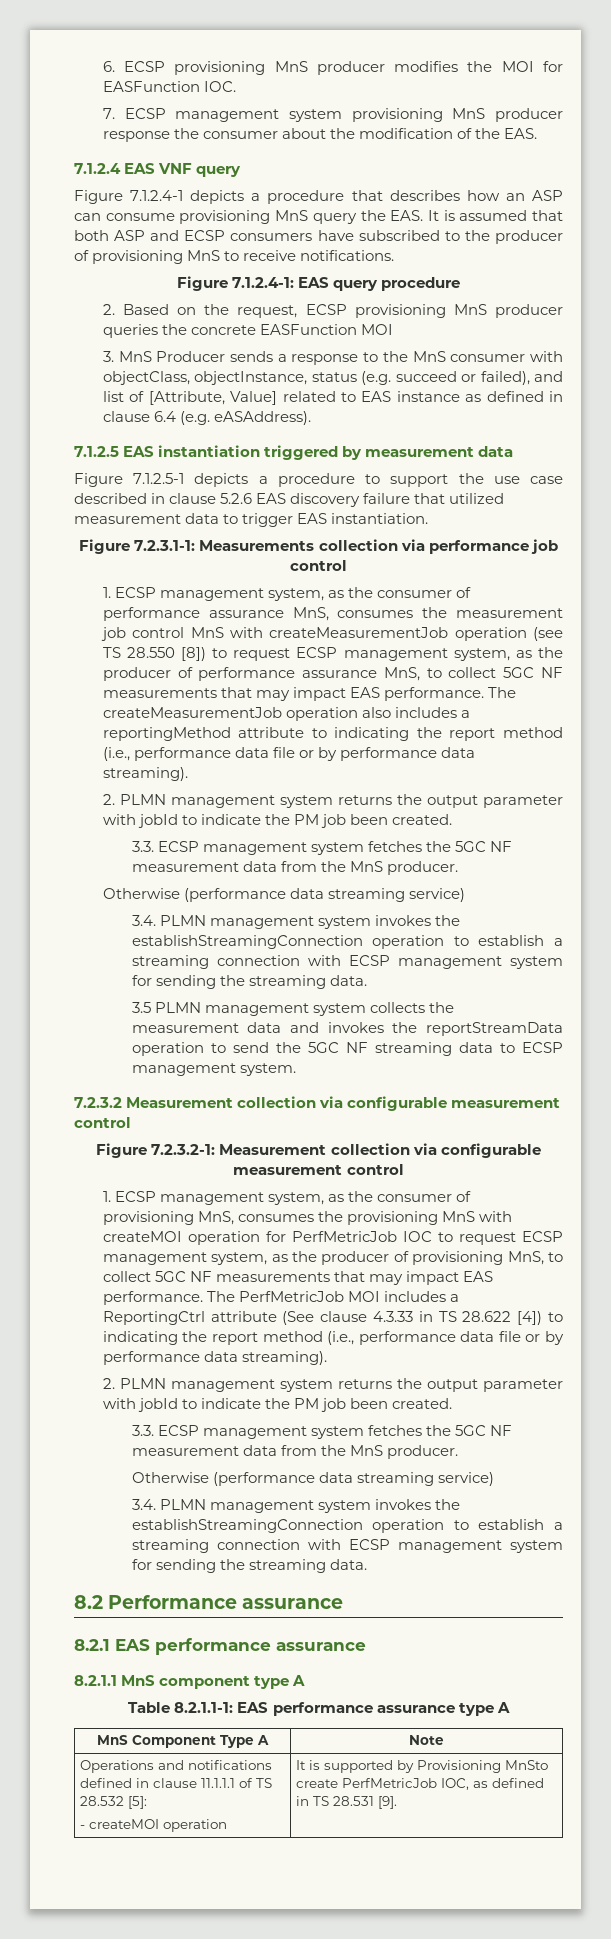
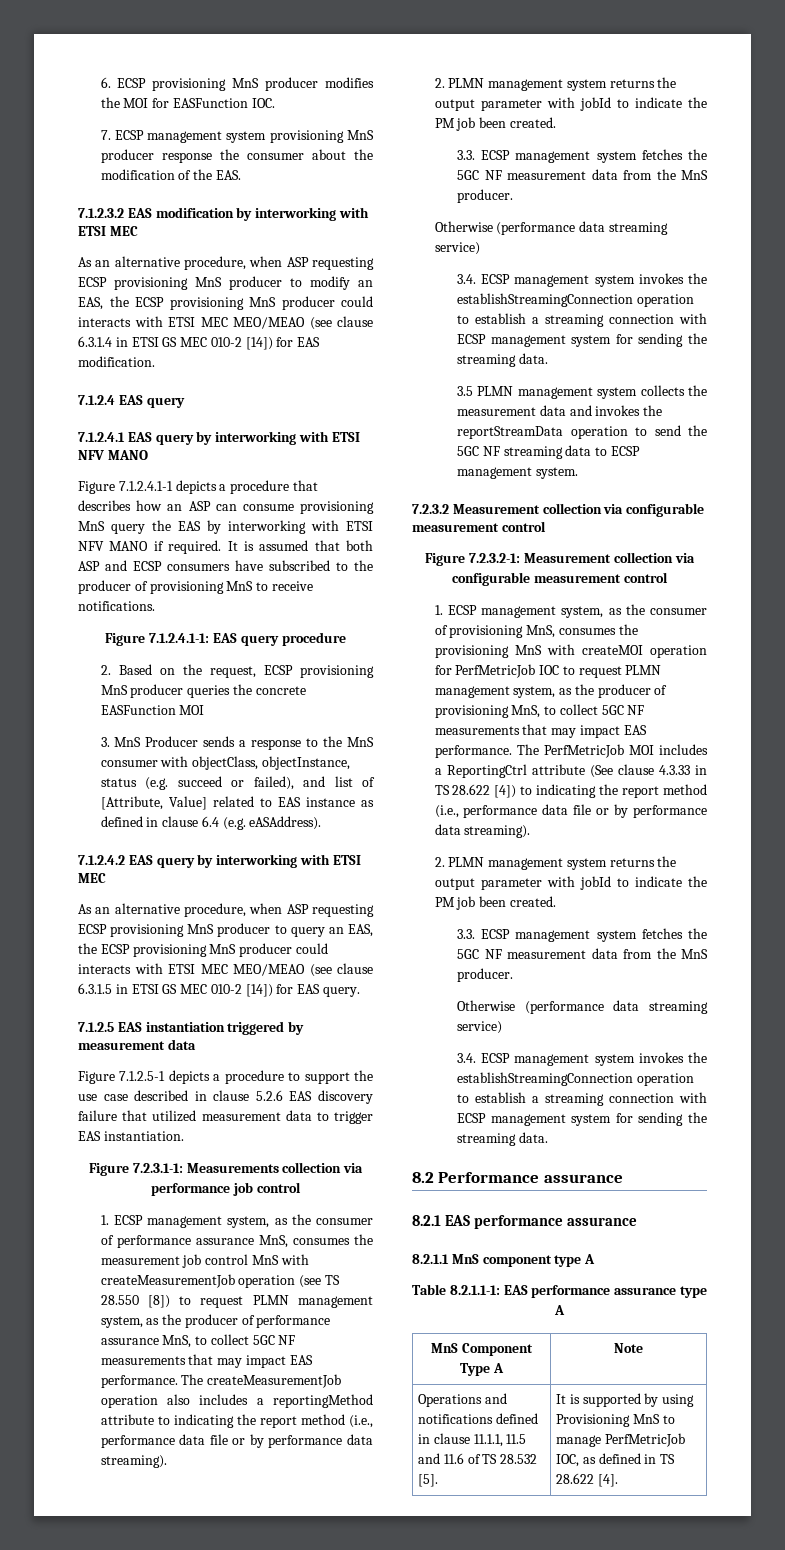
(538, 133) none -> [78,207,369,221] [78,226,138,236] [78,256,374,270] [78,276,373,290] [78,296,373,310] [78,316,373,330] [78,336,321,350] [78,356,155,367] // 7.1.2.3.2 EAS modification by interworking with ETSI MEC // As an alternative procedure, when ASP requesting ECSP provisioning MnS producer to modify an EAS, the ECSP provisioning MnS producer could interacts with ETSI MEC MEO/MEAO (see clause 6.3.1.4 in ETSI GS MEC 010-2 [14]) for EAS modification.
[158,163,242,177] [74,190,184,204] VNF query // Figure 7.1.2.4-1 -> [146,397,185,408] [78,431,360,445] [78,450,148,460] [78,481,173,494] query // 7.1.2.4.1 EAS query by interworking with ETSI NFV MANO // Figure 7.1.2.4.1-1
[390,210,424,221] EAS. -> [178,520,373,534] [78,540,222,554] EAS by interworking with ETSI NFV MANO if required.
[231,277,294,288] 7.1.2.4-1: -> [149,633,210,643] 7.1.2.4.1-1:
(311, 418) none -> [78,854,361,868] [78,873,106,883] [78,903,374,917] [78,923,373,937] [78,943,328,957] [78,963,373,977] [78,983,361,997] // 7.1.2.4.2 EAS query by interworking with ETSI MEC // As an alternative procedure, when ASP requesting ECSP provisioning MnS producer to query an EAS, the ECSP provisioning MnS producer could interacts with ETSI MEC MEO/MEAO (see clause 6.3.1.5 in ETSI GS MEC 010-2 [14]) for EAS query.
[296,647,338,658] ECSP -> [252,1295,289,1305] PLMN
[159,915,206,926] PLMN -> [481,274,511,284] ECSP
[522,1231,563,1242] ECSP -> [625,665,662,675] PLMN
[159,1499,206,1510] PLMN -> [481,1053,511,1063] ECSP
[201,1778,273,1788] [80,1796,148,1809] [80,1819,228,1832] 11.1.1.1 of TS 28.532 [5]: // - createMOI operation -> [473,1434,527,1447] [417,1453,538,1464] [417,1474,438,1487] 11.1.1, 11.5 and 11.6 of TS 28.532 [5].
[417,1760,549,1773] [296,1779,339,1788] Provisioning MnSto create -> [662,1394,695,1407] [555,1414,675,1427] [555,1435,601,1447] using Provisioning MnS to manage
[333,1796,398,1809] 28.531 [9]. -> [555,1473,618,1487] 28.622 [4].

